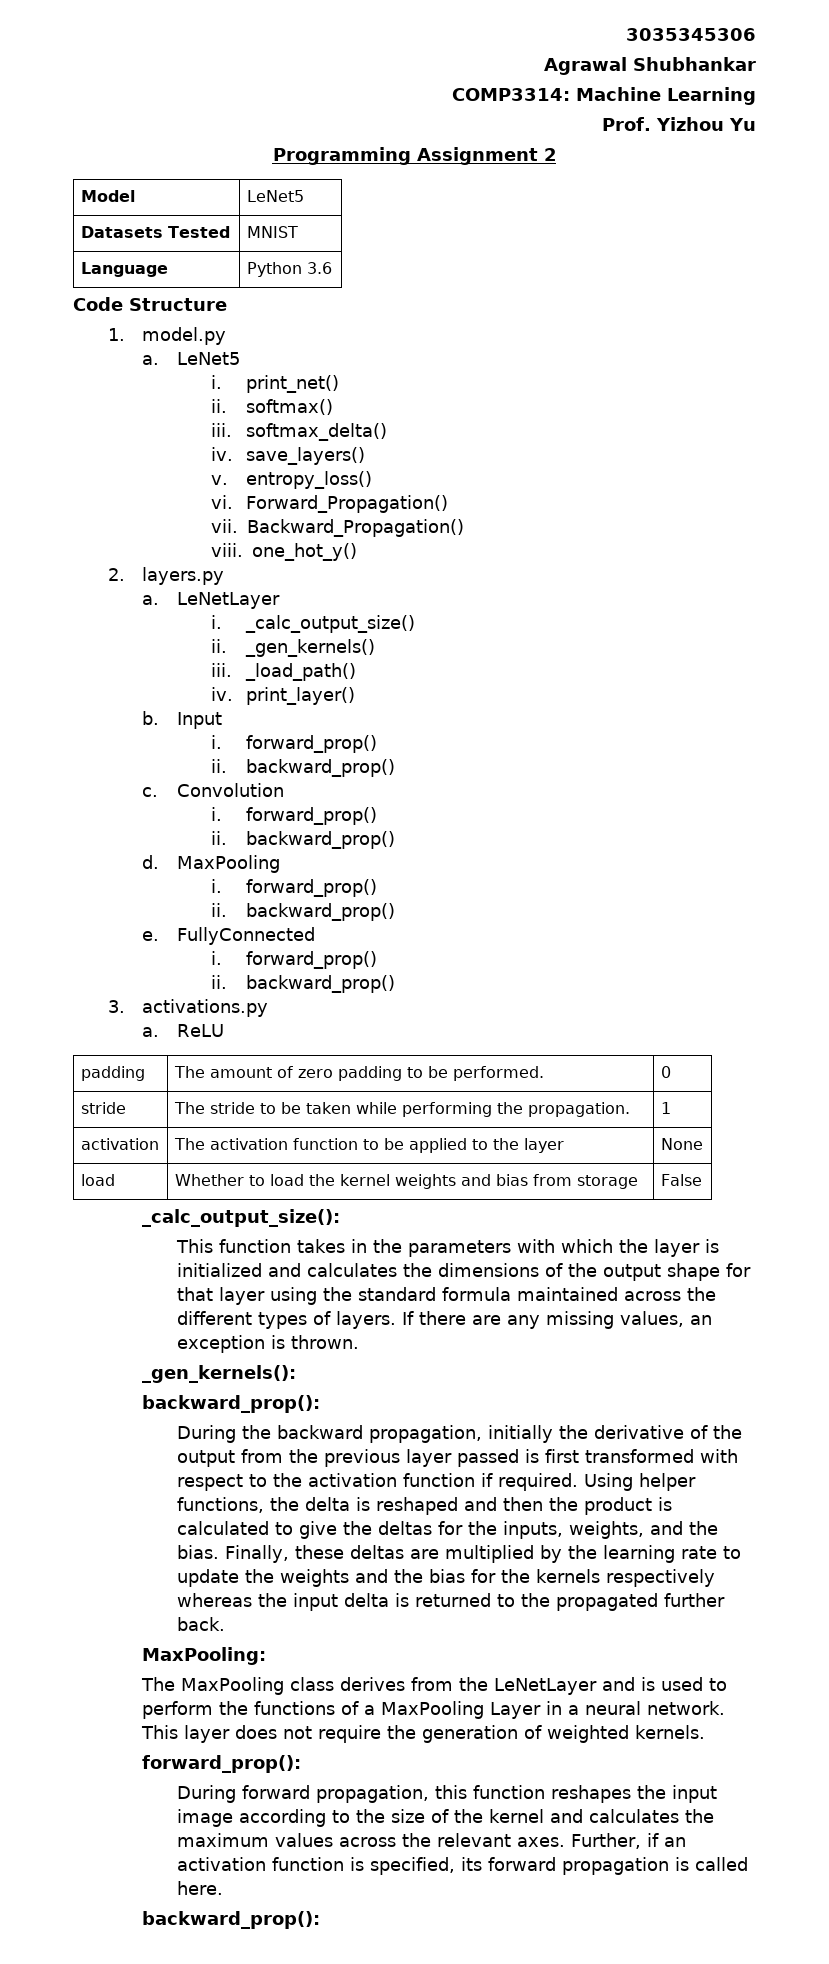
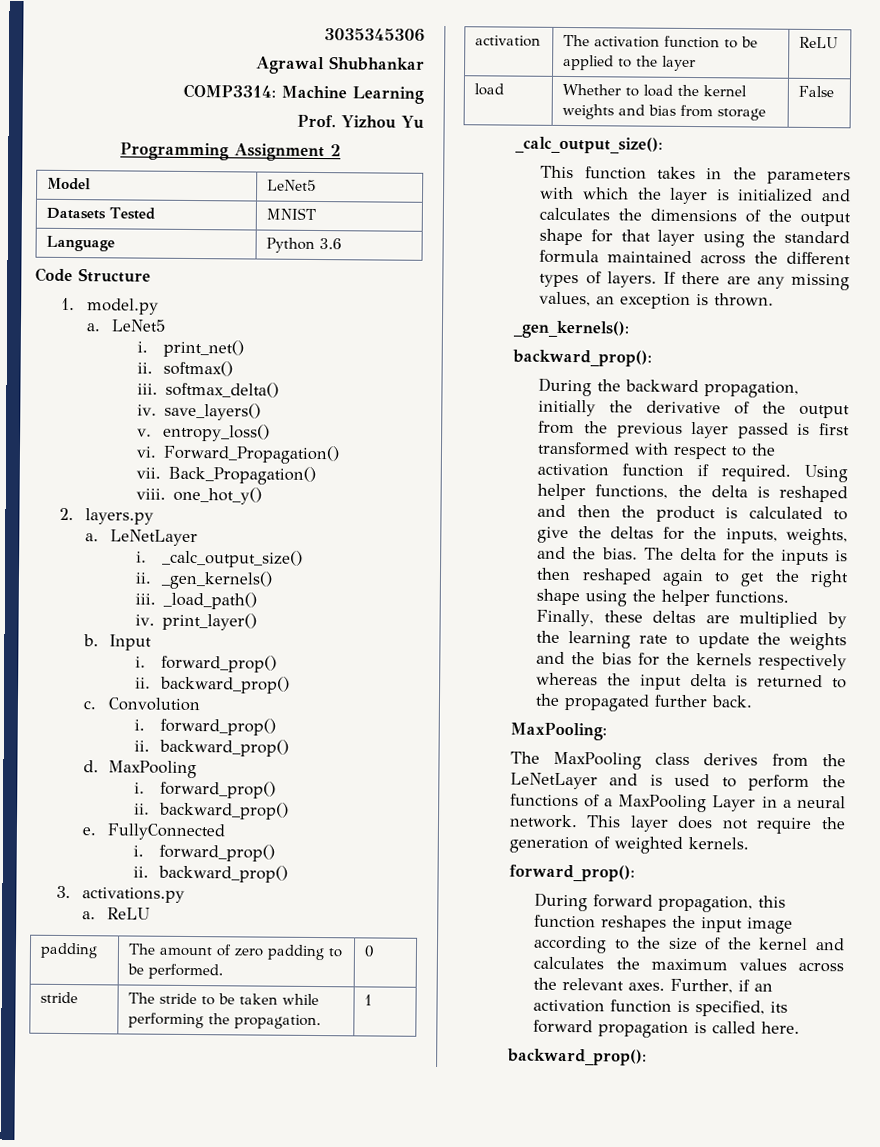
[247,519,465,537] Backward_Propagation() -> [168,465,317,486] Back_Propagation()
[660,1138,703,1150] | None -> [799,36,839,49] | ReLU
(219, 1552) none -> [643,547,849,566] [536,567,849,588] [536,588,790,607] The delta for the inputs is then reshaped again to get the right shape using the helper functions.

